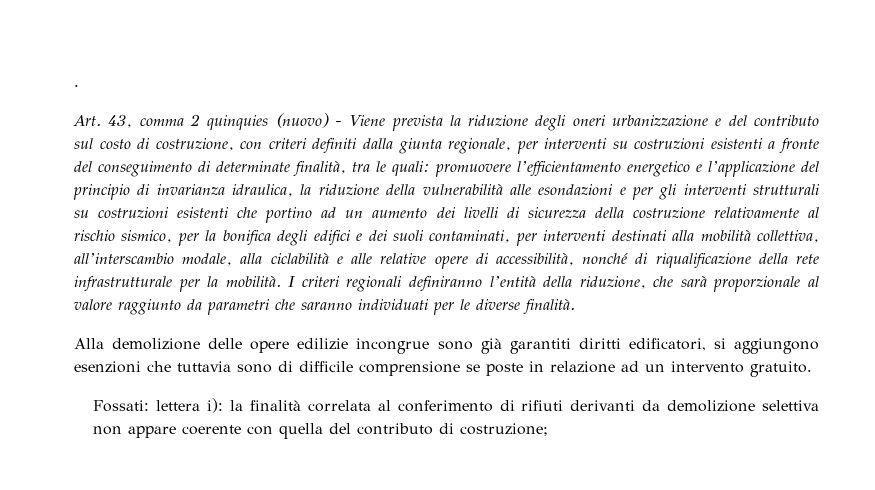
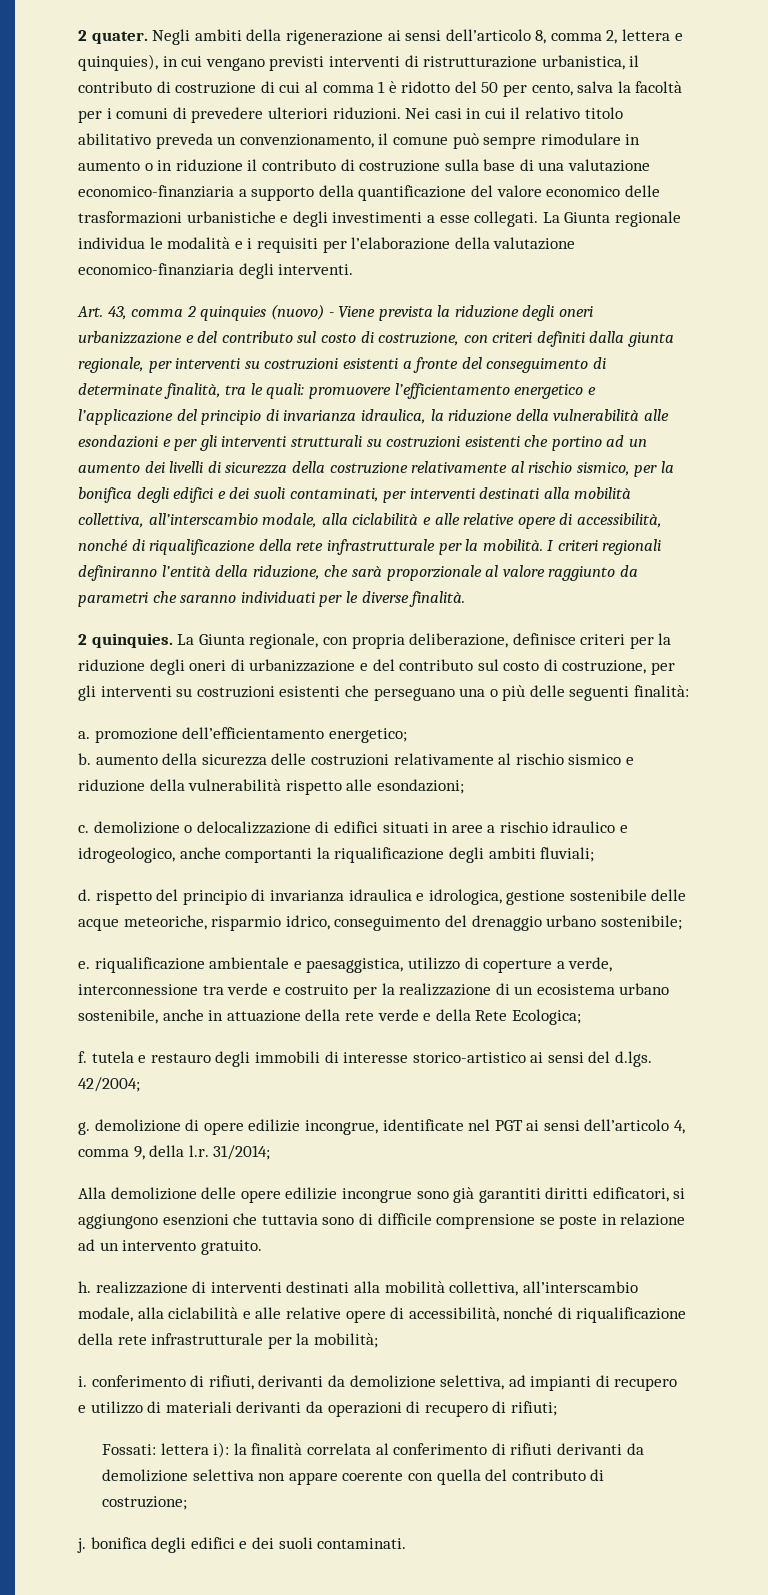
[74,84,79,87] . -> [78,29,683,45] [78,54,640,71] [78,81,683,97] [78,107,623,123] [78,133,641,149] [78,159,651,172] [78,185,660,201] [78,211,681,227] [78,237,576,253] [78,263,354,279] 2 quater. Negli ambiti della rigenerazione ai sensi dell’articolo 8, comma 2, lettera e quinquies), in cui vengano previsti interventi di ristrutturazione urbanistica, il contributo di costruzione di cui al comma 1 è ridotto del 50 per cento, salva la facoltà per i comuni di prevedere ulteriori riduzioni. Nei casi in cui il relativo titolo abilitativo preveda un convenzionamento, il comune può sempre rimodulare in aumento o in riduzione il contributo di costruzione sulla base di una valutazione economico-finanziaria a supporto della quantificazione del valore economico delle trasformazioni urbanistiche e degli investimenti a esse collegati. La Giunta regionale individua le modalità e i requisiti per l’elaborazione della valutazione economico-finanziaria degli interventi.
(575, 306) none -> [78,633,672,649] [78,659,676,675] [78,685,690,701] [78,727,407,743] [78,753,634,766] [78,779,464,795] [78,821,629,834] [78,847,595,863] [78,889,687,905] [78,915,682,931] [78,957,613,973] [78,983,670,999] [78,1009,581,1025] [78,1051,653,1067] [78,1077,140,1092] [78,1119,686,1135] [78,1145,271,1160] // 2 quinquies. La Giunta regionale, con propria deliberazione, definisce criteri per la riduzione degli oneri di urbanizzazione e del contributo sul costo di costruzione, per gli interventi su costruzioni esistenti che perseguano una o più delle seguenti finalità: // a. promozione dell’efficientamento energetico; // b. aumento della sicurezza delle costruzioni relativamente al rischio sismico e riduzione della vulnerabilità rispetto alle esondazioni; // c. demolizione o delocalizzazione di edifici situati in aree a rischio idraulico e idrogeologico, anche comportanti la riqualificazione degli ambiti fluviali; // d. rispetto del principio di invarianza idraulica e idrologica, gestione sostenibile delle acque meteoriche, risparmio idrico, conseguimento del drenaggio urbano sostenibile; // e. riqualificazione ambientale e paesaggistica, utilizzo di coperture a verde, interconnessione tra verde e costruito per la realizzazione di un ecosistema urbano sostenibile, anche in attuazione della rete verde e della Rete Ecologica; // f. tutela e restauro degli immobili di interesse storico-artistico ai sensi del d.lgs. 42/2004; // g. demolizione di opere edilizie incongrue, identificate nel PGT ai sensi dell’articolo 4, comma 9, della l.r. 31/2014;
(812, 369) none -> [78,1281,638,1296] [78,1307,687,1323] [78,1333,378,1349] [78,1375,678,1391] [78,1401,557,1417] // h. realizzazione di interventi destinati alla mobilità collettiva, all’interscambio modale, alla ciclabilità e alle relative opere di accessibilità, nonché di riqualificazione della rete infrastrutturale per la mobilità; // i. conferimento di rifiuti, derivanti da demolizione selettiva, ad impianti di recupero e utilizzo di materiali derivanti da operazioni di recupero di rifiuti;
(549, 429) none -> [77,1537,407,1553] // j. bonifica degli edifici e dei suoli contaminati.

